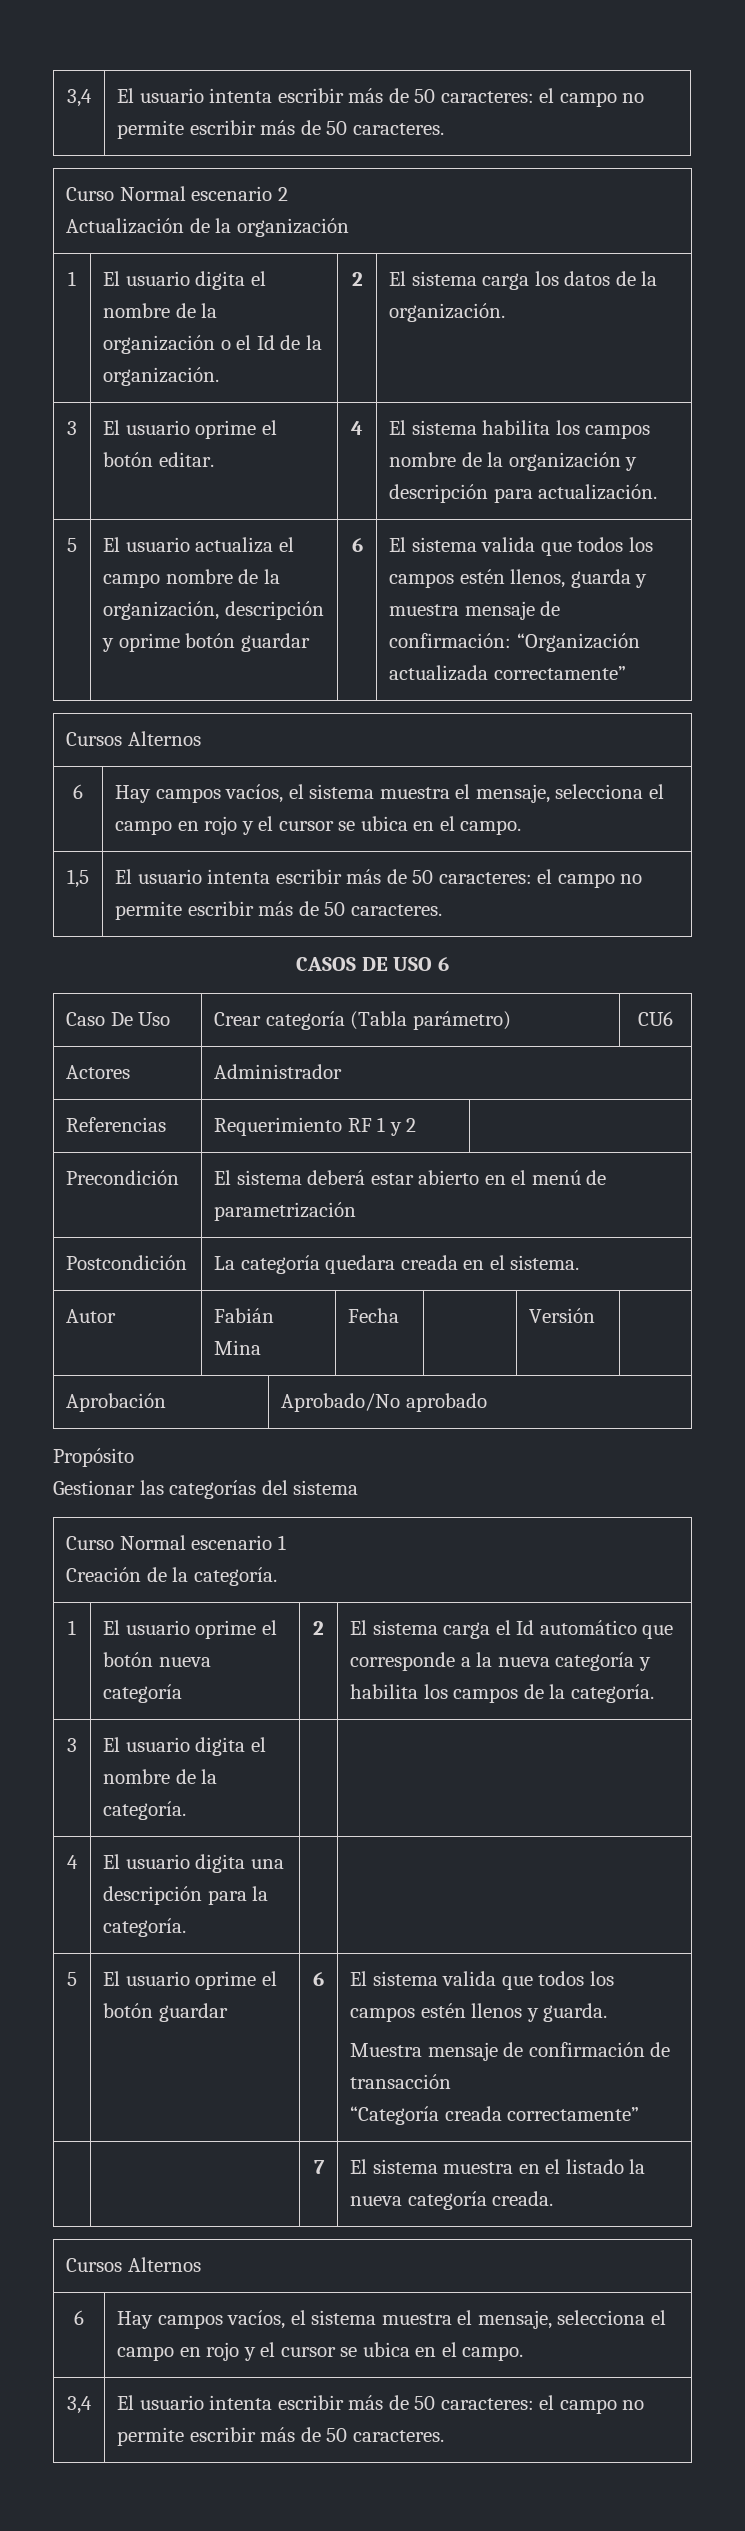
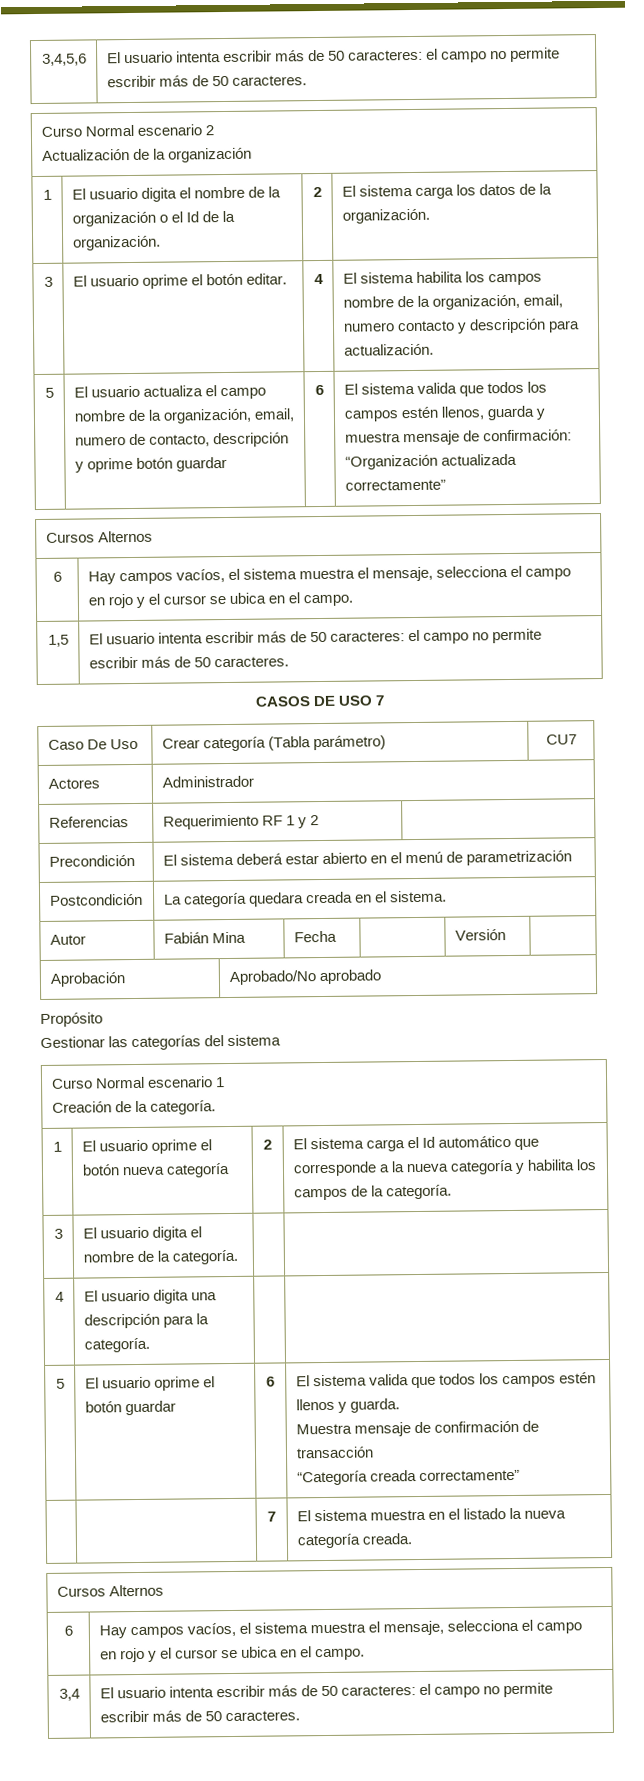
[67,89,92,107] 3,4 -> [41,53,87,66] 3,4,5,6
[508,452,621,471] organización -> [431,294,563,310] [342,320,455,332] organización, email, numero contacto
(220, 610) none -> [253,408,295,422] [74,433,210,447] email, numero de contacto,
[437,957,449,971] 6 -> [375,695,386,706] 7
[638,1011,673,1026] CU6 -> [545,734,577,745] CU7

